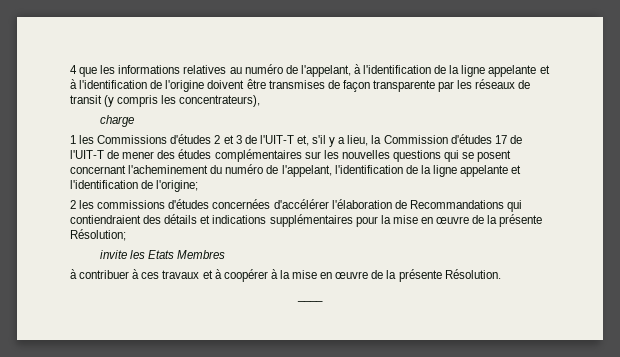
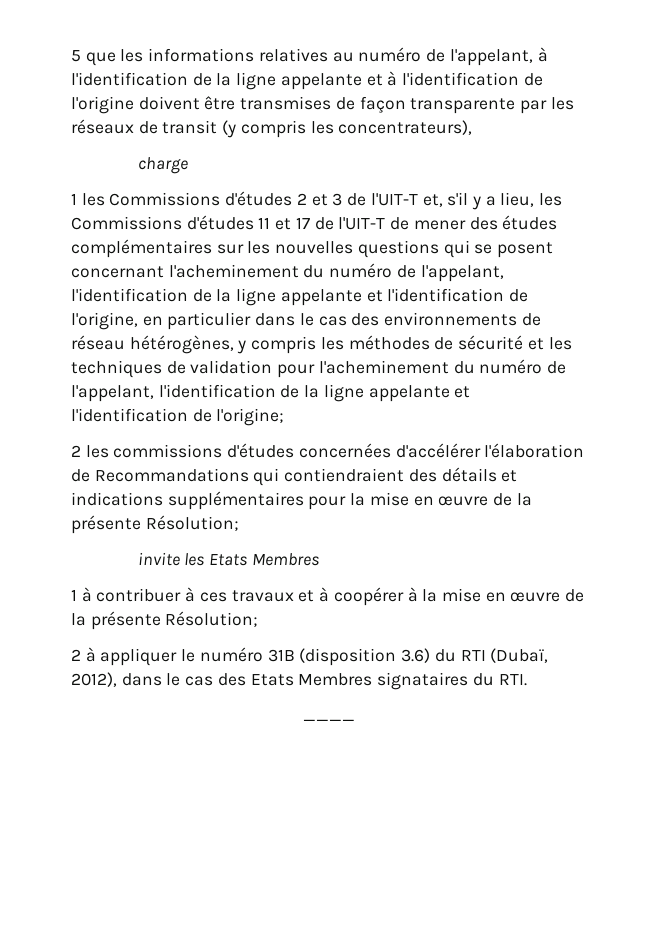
[70,65,77,74] 4 -> [71,50,81,62] 5
[371,134,492,144] la Commission d'études -> [539,193,563,206] [71,215,292,230] les Commissions d'études 11 et
(154, 184) none -> [71,312,541,330] [71,335,572,354] [71,359,567,378] [71,384,471,402] [71,408,212,422] l'origine, en particulier dans le cas des environnements de réseau hétérogènes, y compris les méthodes de sécurité et les techniques de validation pour l'acheminement du numéro de l'appelant, l'identification de la ligne appelante et l'identification de
(226, 254) none -> [71,589,77,601] 1
[444,269,501,279] Résolution. -> [165,611,259,627] [71,647,549,666] [71,672,527,690] Résolution; // 2 à appliquer le numéro 31B (disposition 3.6) du RTI (Dubaï, 2012), dans le cas des Etats Membres signataires du RTI.

